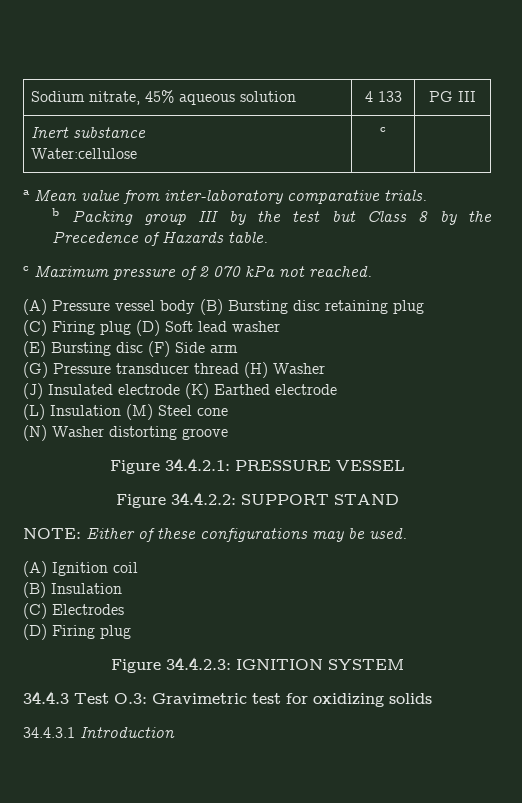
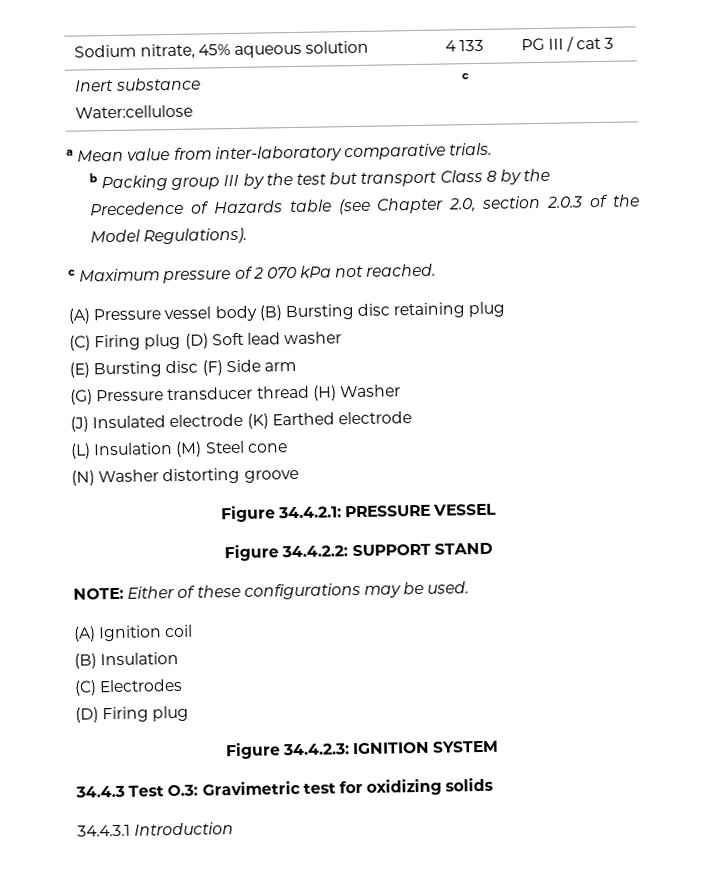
(476, 96) none -> [566,36,615,52] / cat 3
(356, 216) none -> [360,171,438,187] transport
[228,232,269,243] table. -> [289,194,640,215] [89,227,248,245] table (see Chapter 2.0, section 2.0.3 of the Model Regulations).

